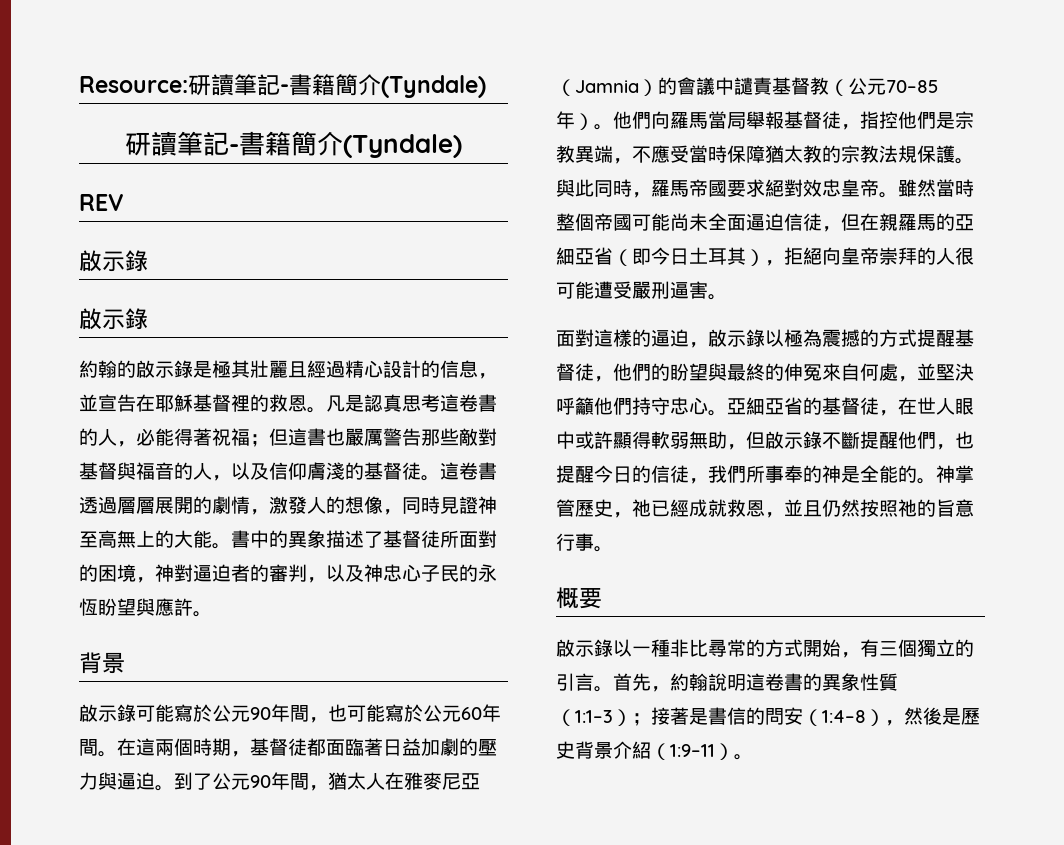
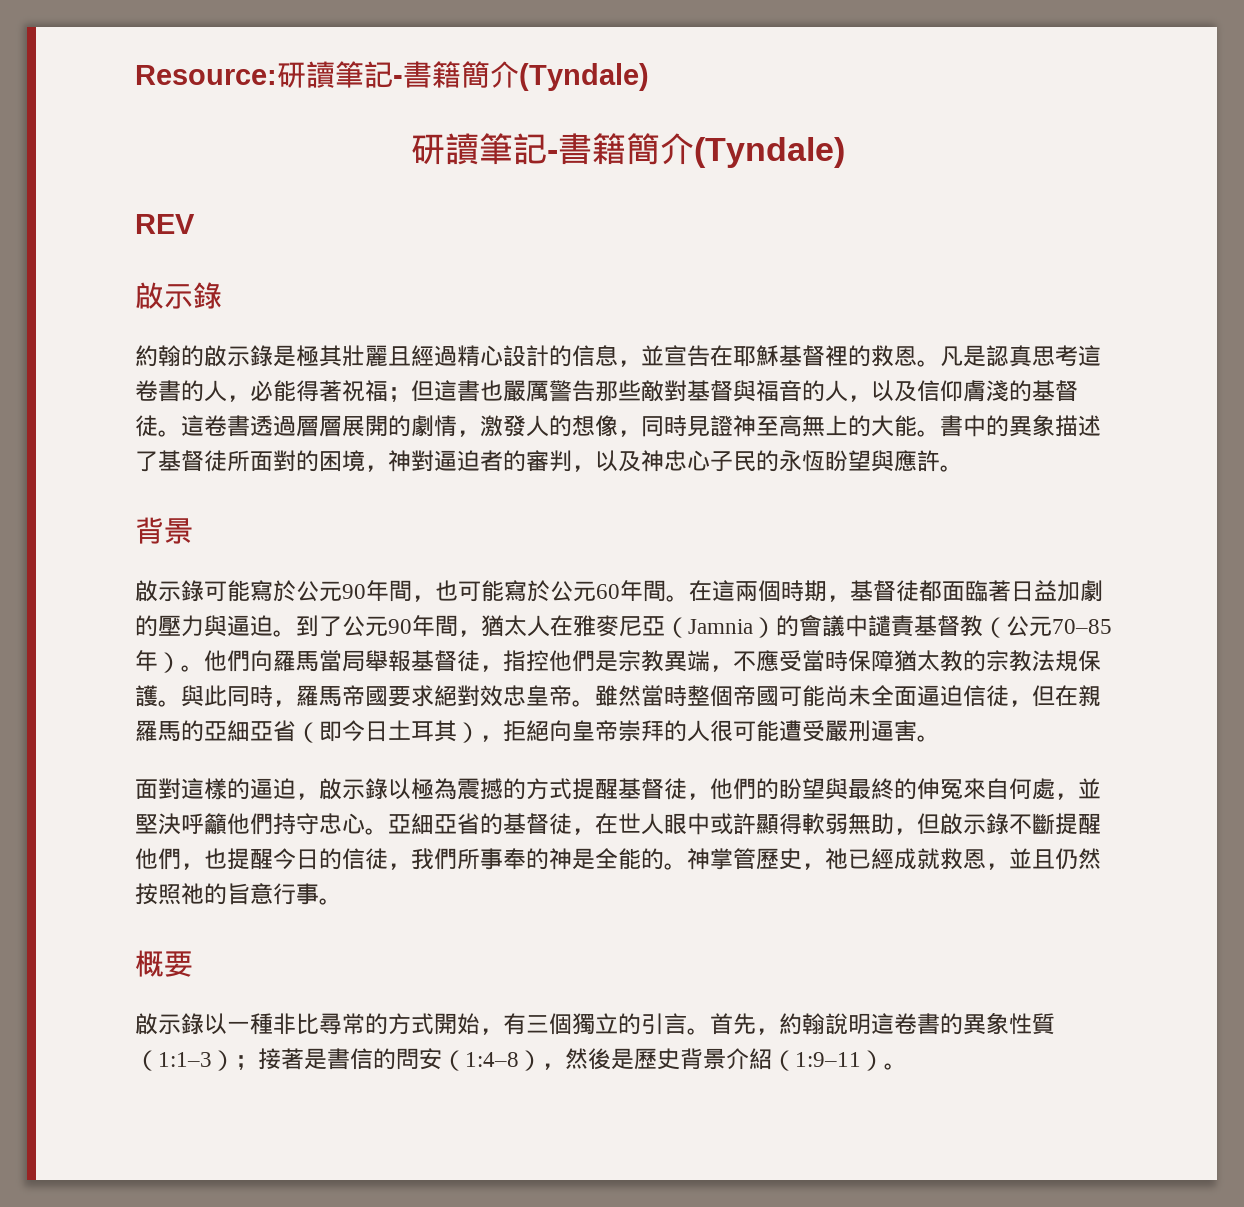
[79,308,148,330] // 啟示錄 -> (222, 295) none

